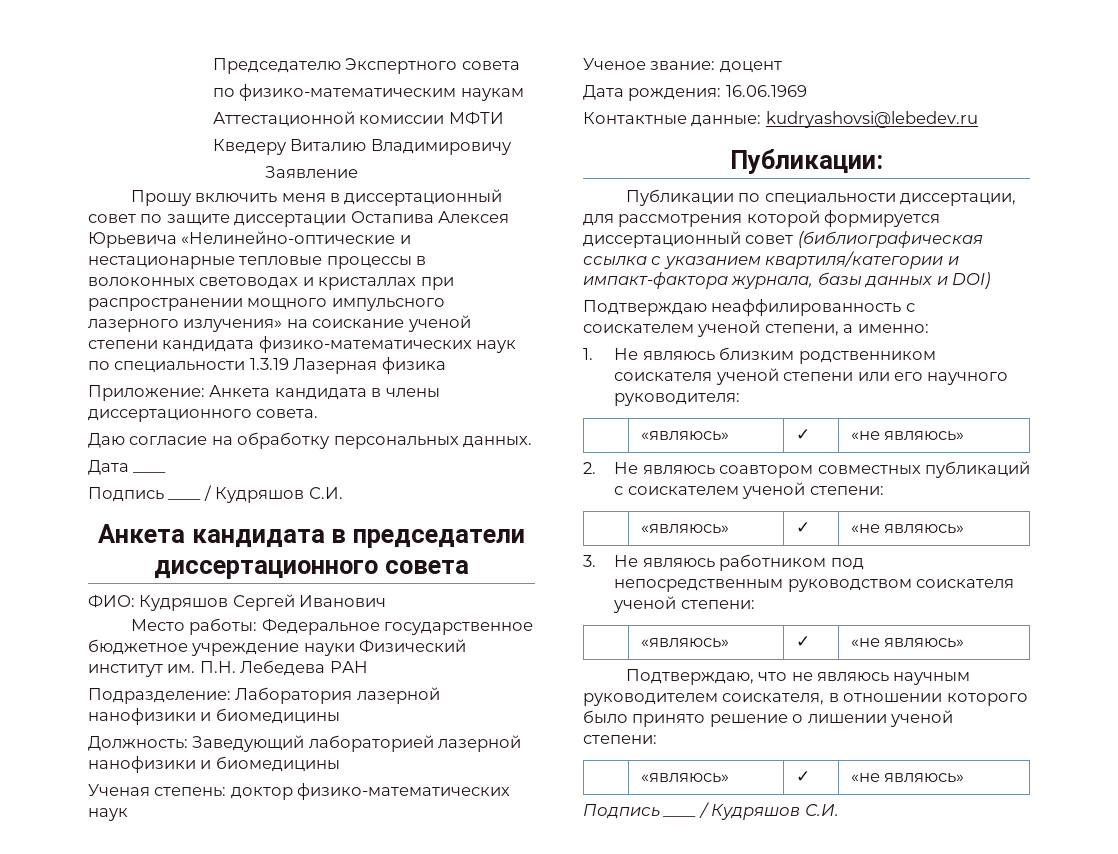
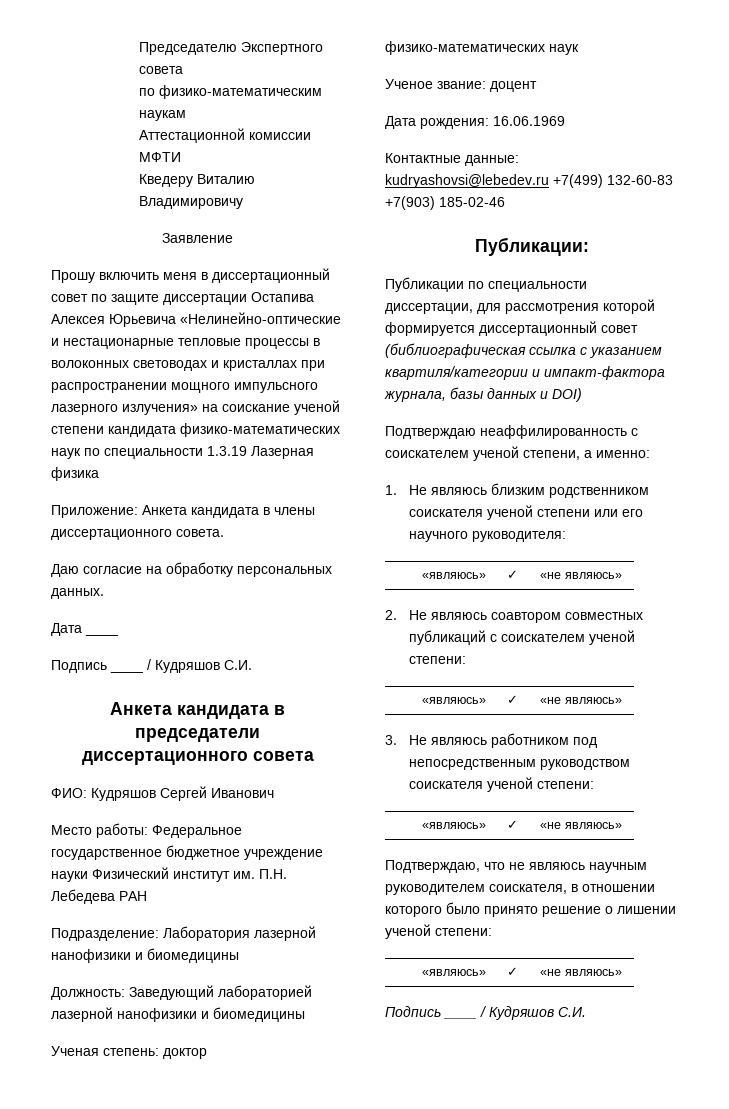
(978, 119) none -> [553,174,673,188] [385,196,505,210] +7(499) 132-60-83 +7(903) 185-02-46

